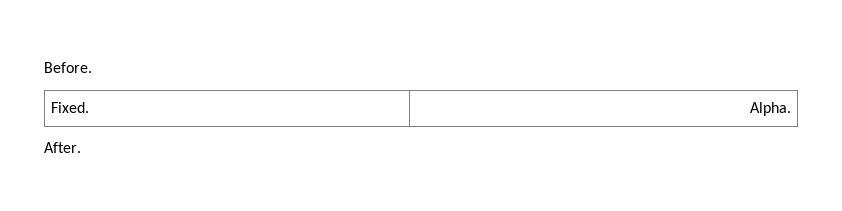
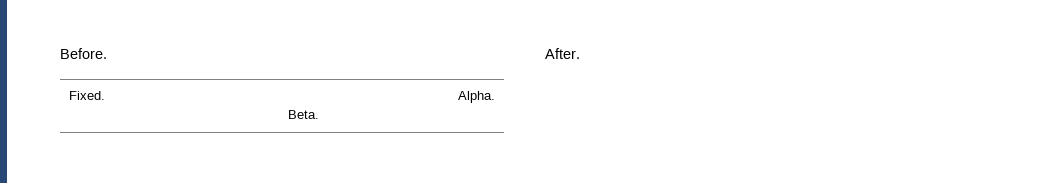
(792, 109) none -> [288,110,320,119] // Beta.

